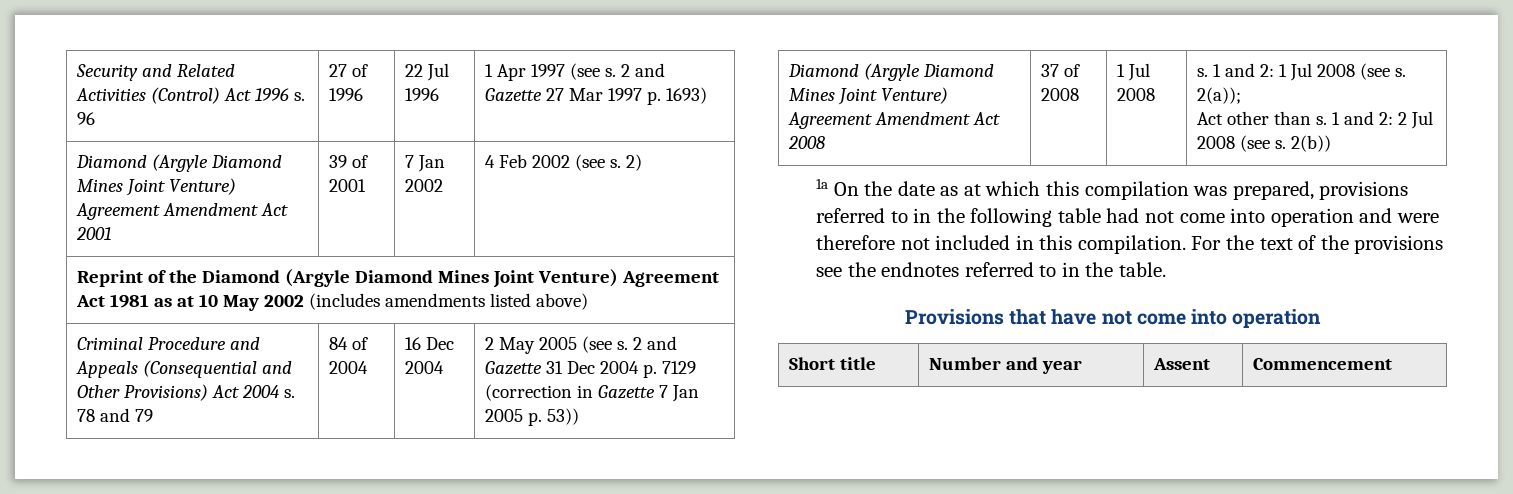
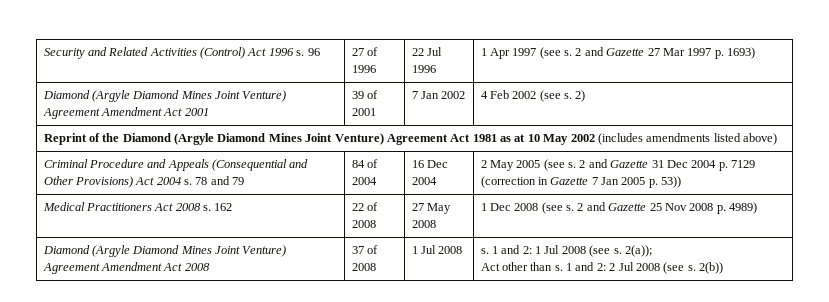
(579, 416) none -> [42,202,233,211] [351,202,378,211] [351,220,376,228] [411,203,451,214] [411,220,436,228] [480,202,758,214] // Medical Practitioners Act 2008 s. 162 | 22 of 2008 | 27 May 2008 | 1 Dec 2008 (see s. 2 and Gazette 25 Nov 2008 p. 4989)
[816,179,1409,200] [816,208,1439,227] [816,235,1444,254] [816,262,1166,277] [904,309,1322,328] [788,357,876,370] [928,357,1082,374] [1152,358,1210,370] [1252,358,1392,370] // 1a On the date as at which this compilation was prepared, provisions referred to in the following table had not come into operation and were therefore not included in this compilation. For the text of the provisions see the endnotes referred to in the table. // Provisions that have not come into operation // Short title | Number and year | Assent | Commencement -> (724, 268) none

